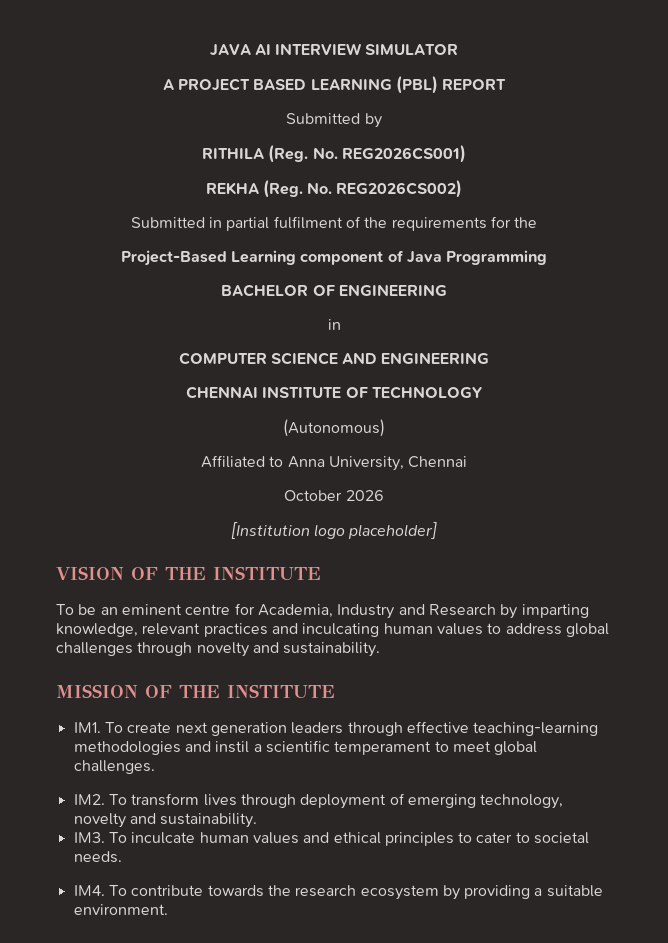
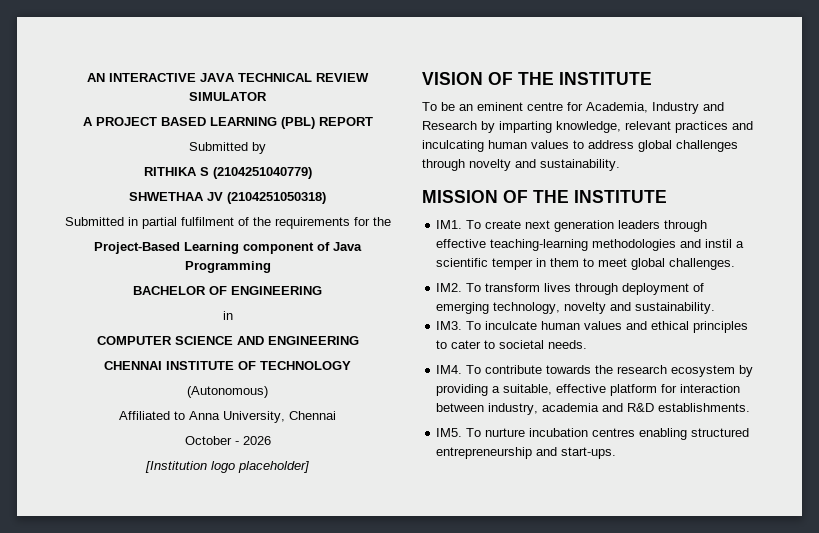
[209,43,363,56] JAVA AI INTERVIEW -> [87,73,369,82] AN INTERACTIVE JAVA TECHNICAL REVIEW
[202,145,466,163] [205,180,463,198] RITHILA (Reg. No. REG2026CS001) // REKHA (Reg. No. REG2026CS002) -> [143,167,312,179] [129,192,326,204] RITHIKA S (2104251040779) // SHWETHAA JV (2104251050318)
(343, 495) none -> [234,441,239,445] -
[334,741,432,755] temperament -> [492,258,580,270] temper in them
[546,885,603,897] [73,904,168,915] suitable environment. -> [503,384,741,396] [436,403,751,415] [436,428,750,440] [436,447,617,459] suitable, effective platform for interaction between industry, academia and R&D establishments. // IM5. To nurture incubation centres enabling structured entrepreneurship and start-ups.

